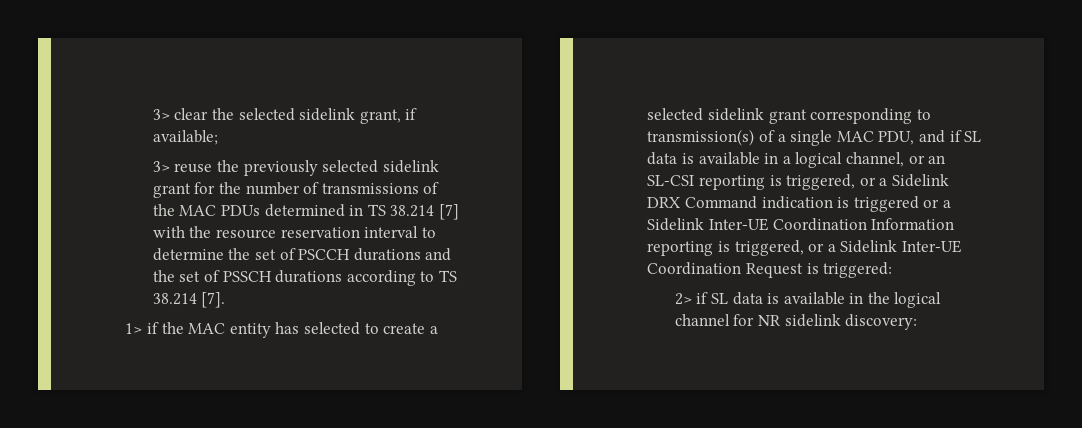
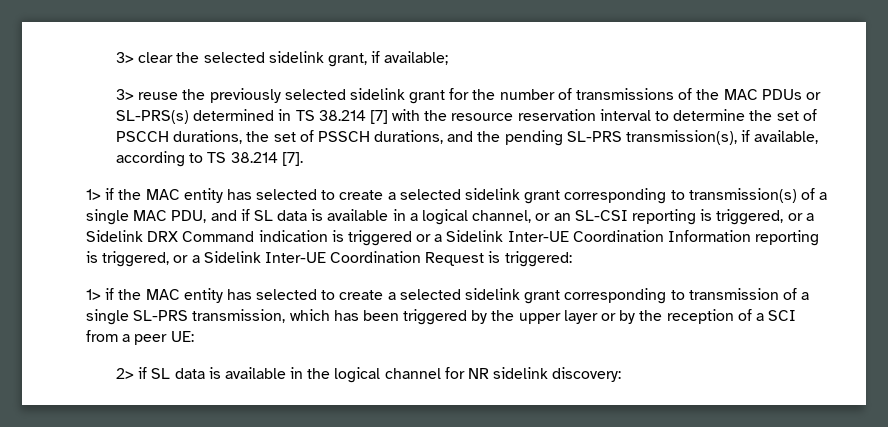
(260, 210) none -> [805,92,821,100] [115,110,189,124] or SL-PRS(s)
[353,248,452,261] durations and -> [173,130,243,144] durations,
[275,270,343,283] durations -> [374,130,819,146] durations, and the pending SL-PRS transmission(s), if available,
(893, 270) none -> [85,288,810,304] [85,309,797,325] [85,330,194,345] // 1> if the MAC entity has selected to create a selected sidelink grant corresponding to transmission of a single SL-PRS transmission, which has been triggered by the upper layer or by the reception of a SCI from a peer UE:

